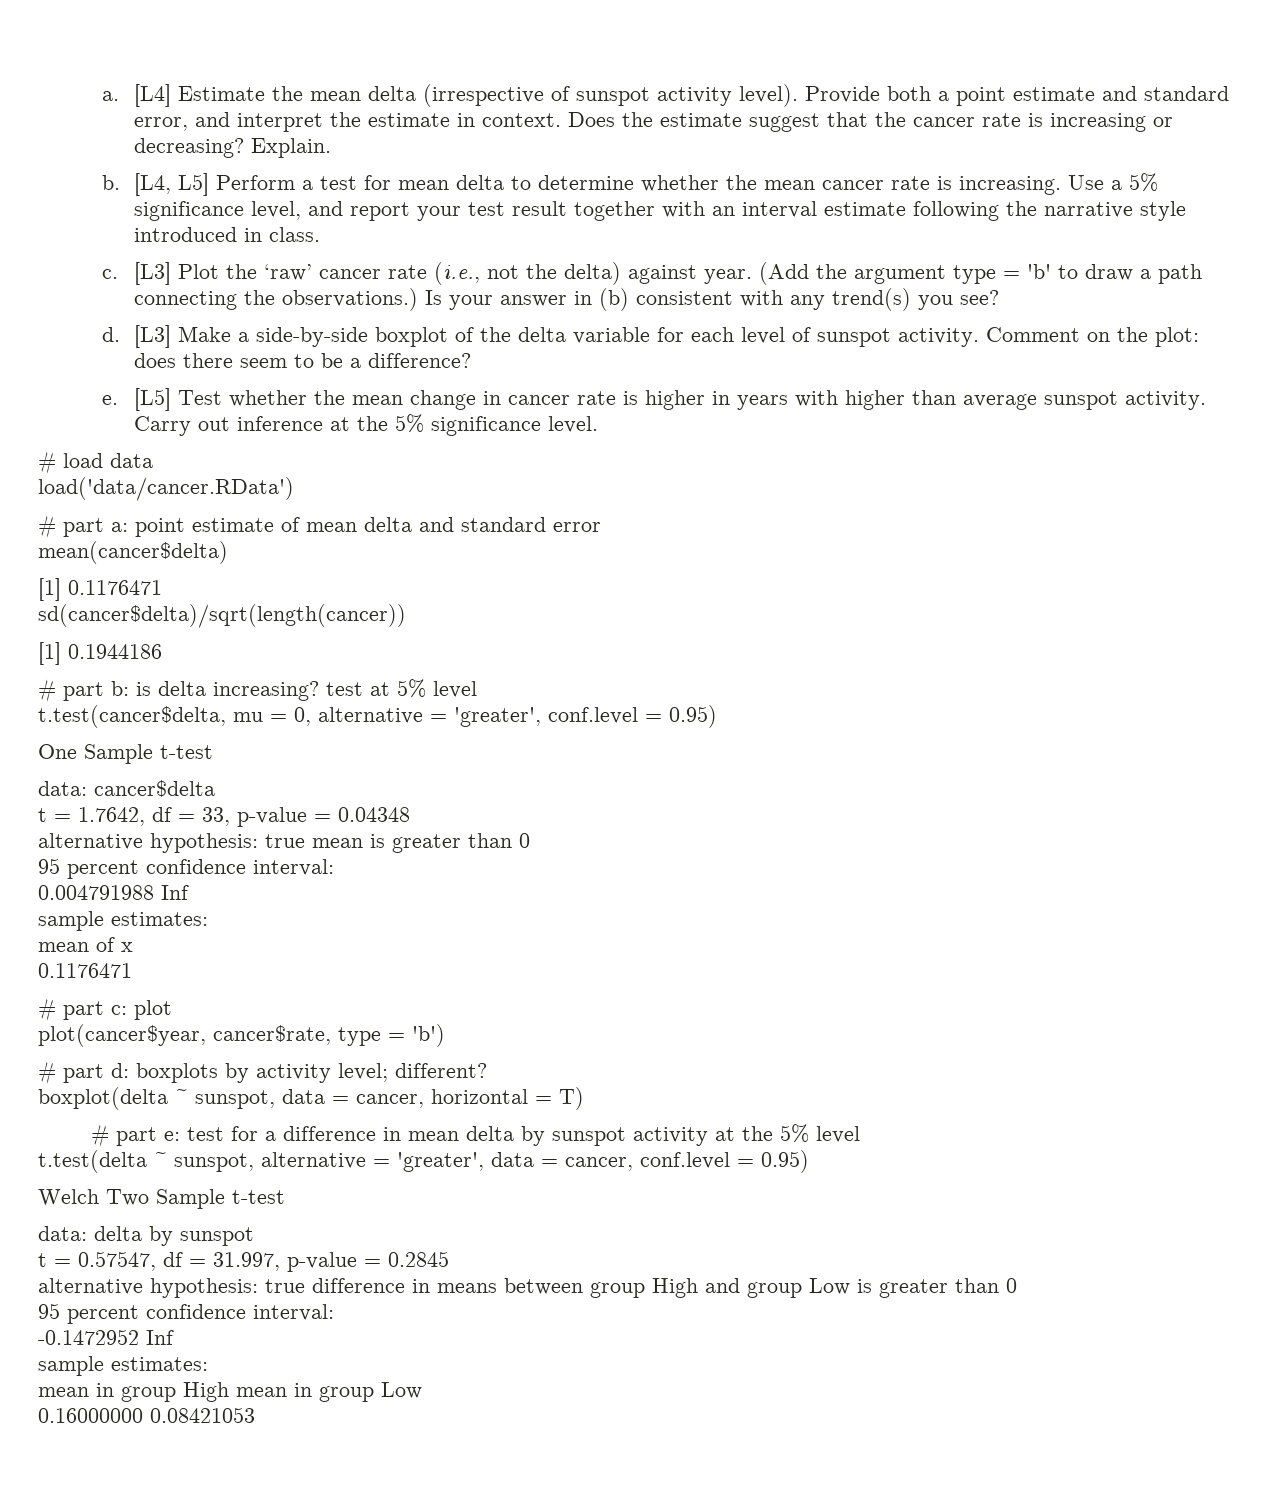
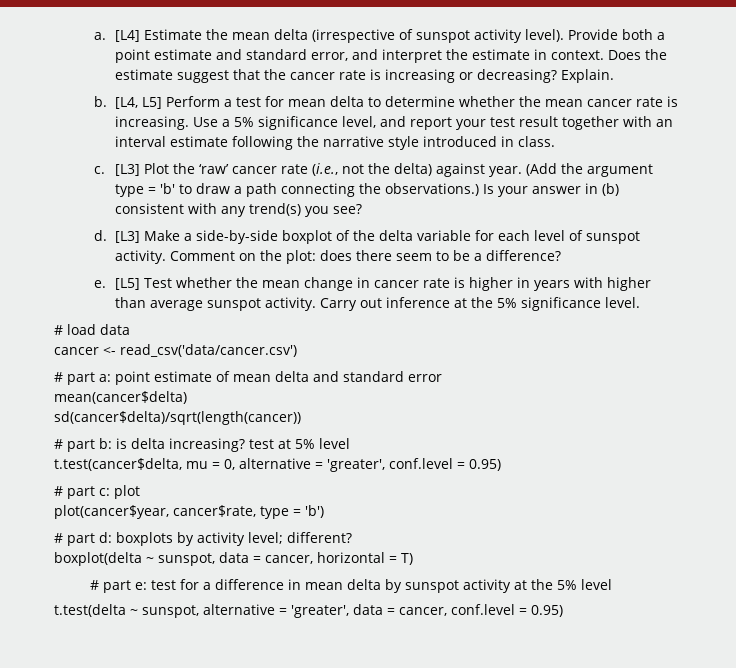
[38,477,294,501] load('data/cancer.RData') -> [54,344,297,357] cancer <- read_csv('data/cancer.csv')
[38,578,162,601] // [1] 0.1176471 -> (187, 397) none
[38,642,162,665] // [1] 0.1944186 -> (301, 418) none
[38,744,213,764] [38,780,215,797] [38,807,410,827] [38,833,530,853] [38,858,334,879] [38,885,189,900] [38,911,208,931] [38,937,133,952] [38,963,132,978] // One Sample t-test // data: cancer$delta // t = 1.7642, df = 33, p-value = 0.04348 // alternative hypothesis: true mean is greater than 0 // 95 percent confidence interval: // 0.004791988 Inf // sample estimates: // mean of x // 0.1176471 -> (501, 465) none
[38,1189,285,1209] [38,1226,254,1246] [38,1251,449,1272] [38,1278,1017,1298] [38,1303,334,1324] [38,1329,174,1345] [38,1356,208,1376] [38,1382,422,1402] [38,1407,255,1423] // Welch Two Sample t-test // data: delta by sunspot // t = 0.57547, df = 31.997, p-value = 0.2845 // alternative hypothesis: true difference in means between group High and group Low is greater than 0 // 95 percent confidence interval: // -0.1472952 Inf // sample estimates: // mean in group High mean in group Low // 0.16000000 0.08421053 -> (563, 611) none

